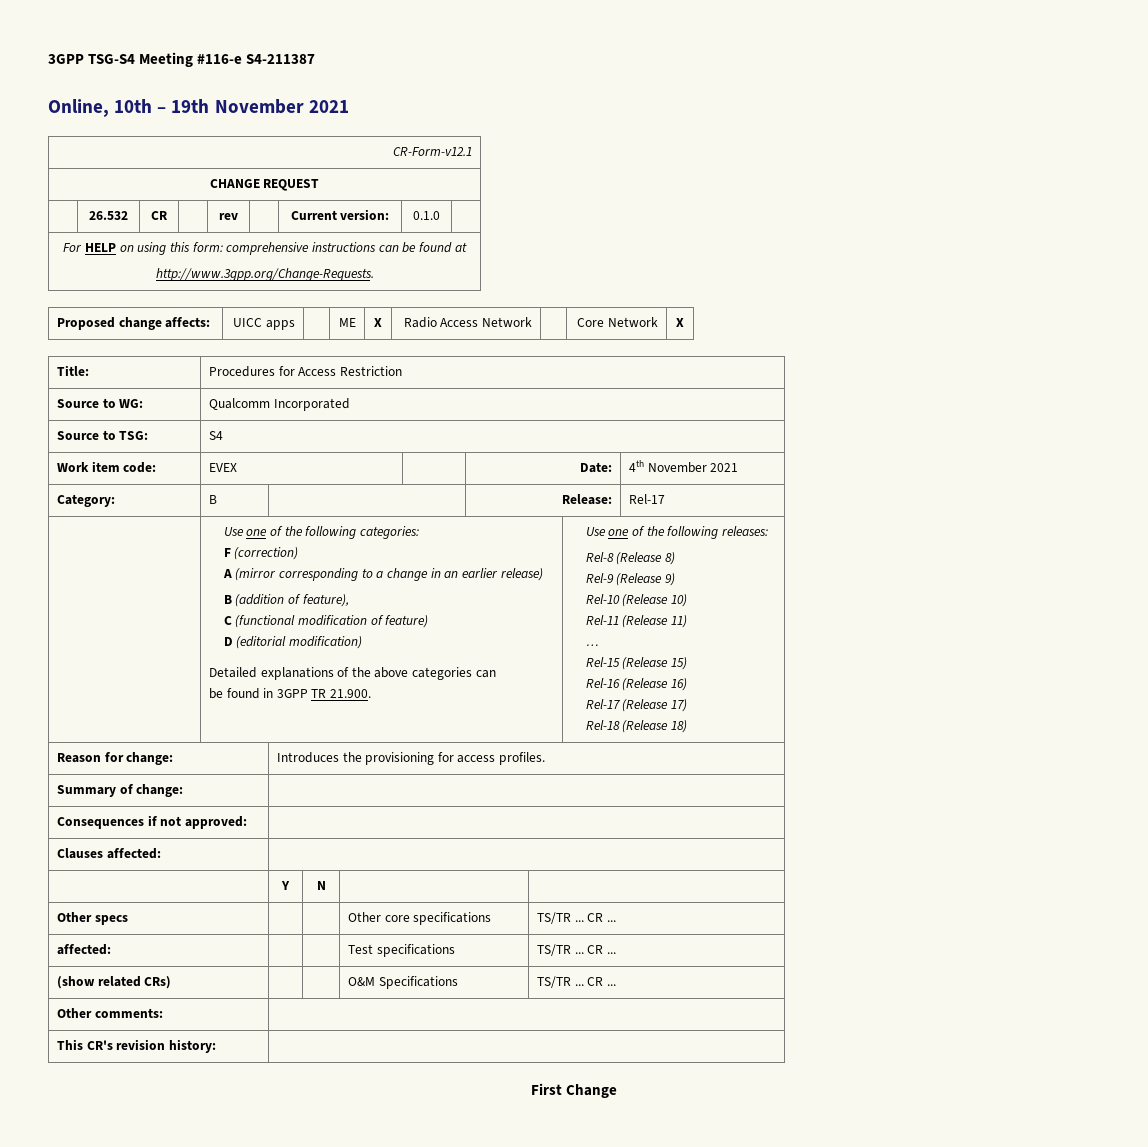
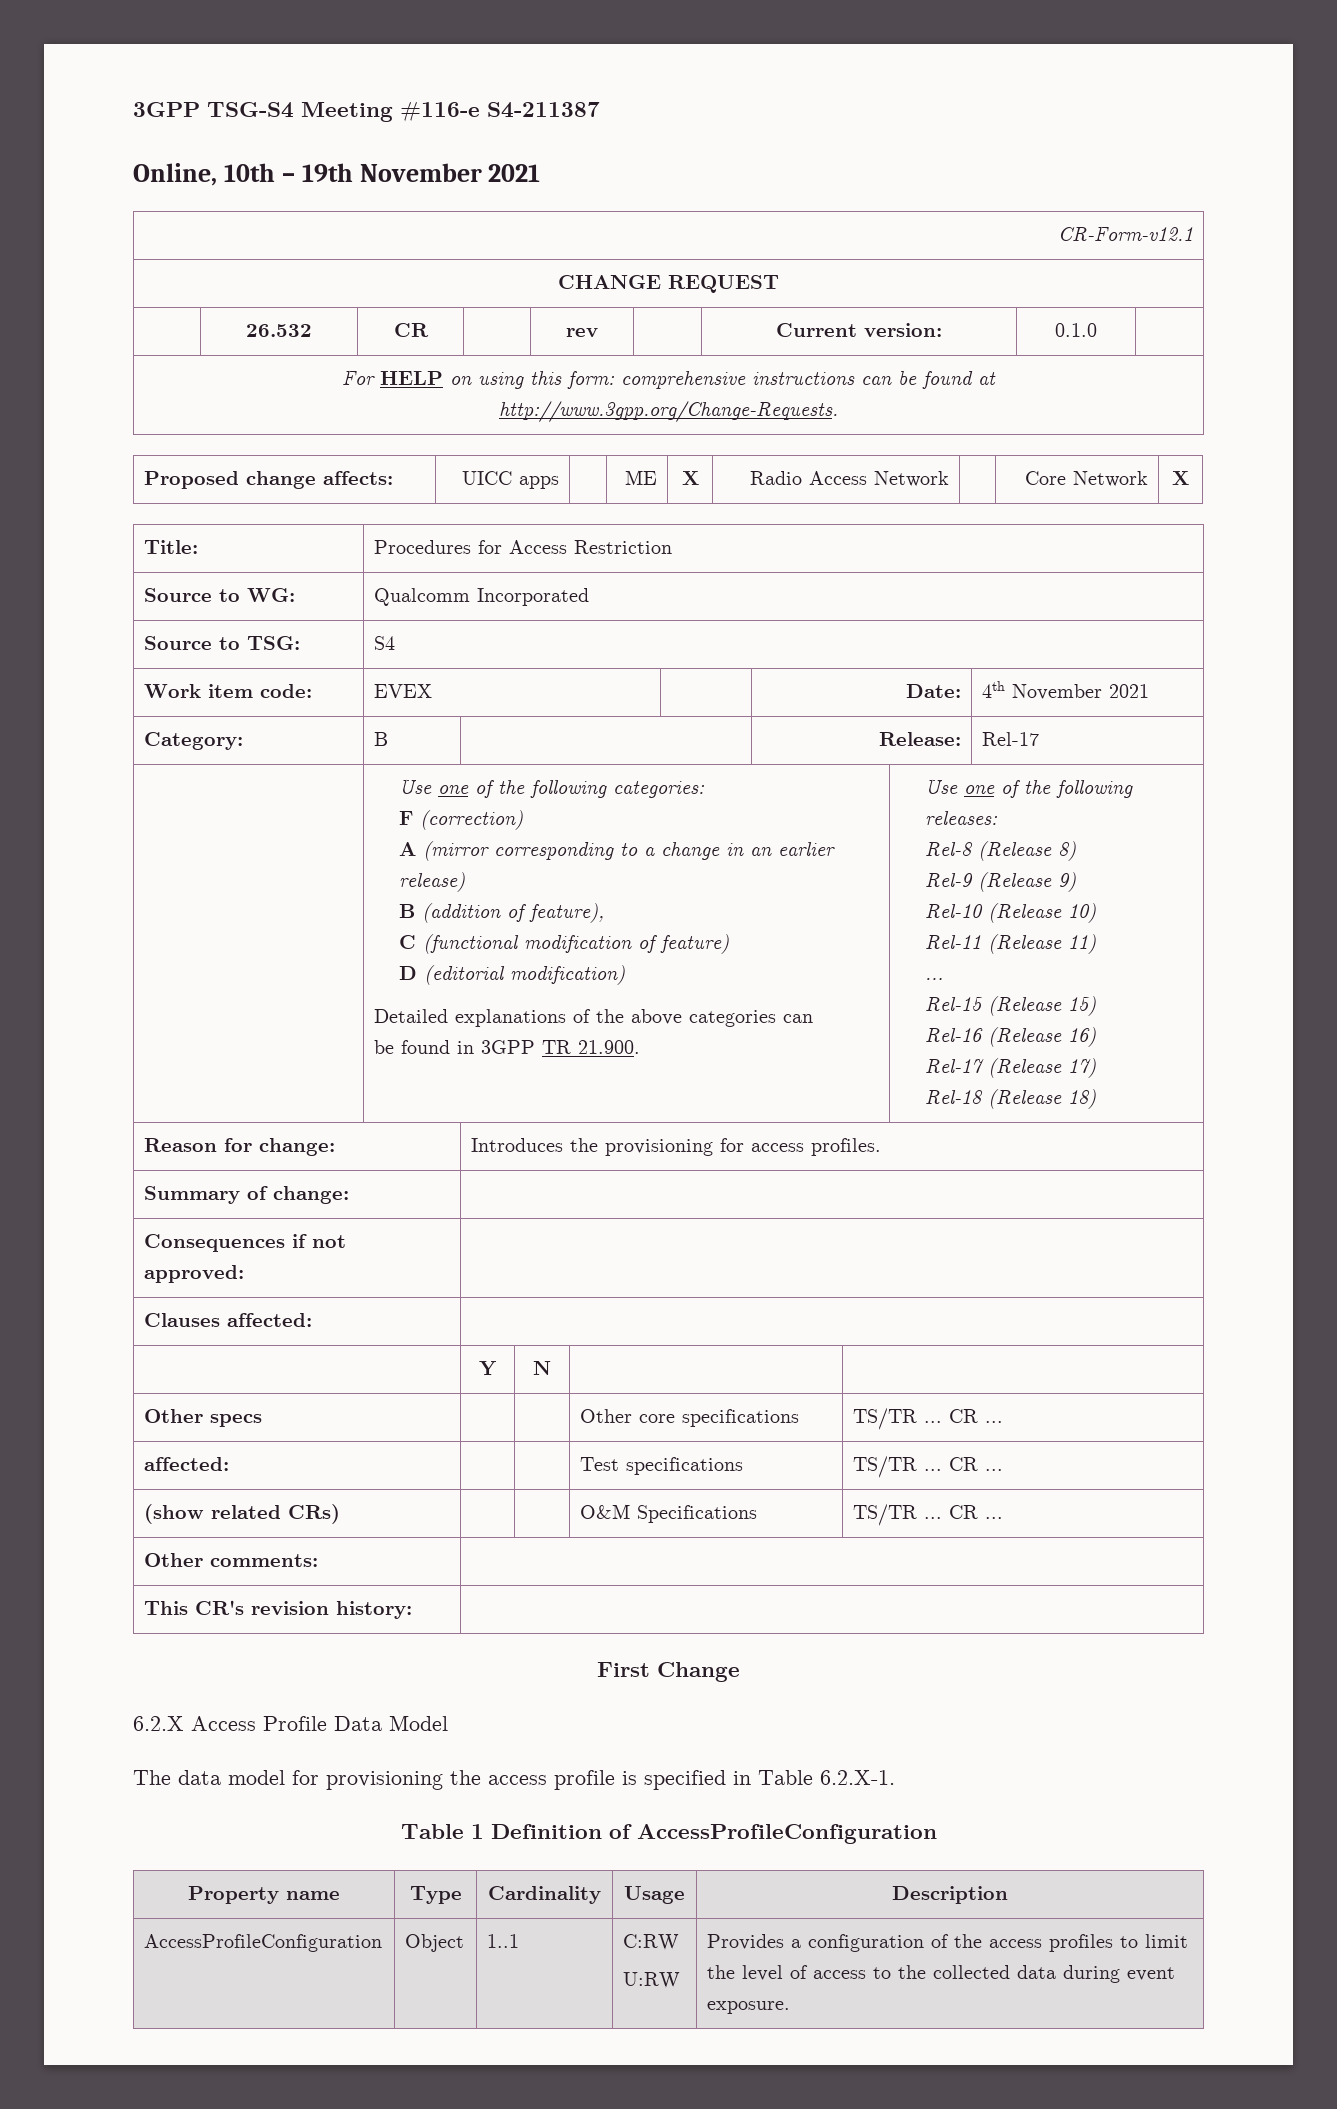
(618, 1091) none -> [133,1715,448,1731] [133,1770,895,1790] [400,1824,937,1844] [188,1886,340,1904] [409,1886,462,1904] [488,1886,601,1904] [624,1886,685,1904] [892,1886,1008,1904] [144,1934,383,1952] [405,1934,465,1952] [487,1934,520,1948] [623,1934,680,1951] [623,1972,681,1989] [707,1934,1189,1952] [707,1965,1176,1983] [707,2001,791,2014] // 6.2.X Access Profile Data Model // The data model for provisioning the access profile is specified in Table 6.2.X-1. // Table 1 Definition of AccessProfileConfiguration // Property name | Type | Cardinality | Usage | Description // AccessProfileConfiguration | Object | 1..1 | C:RW // U:RW | Provides a configuration of the access profiles to limit the level of access to the collected data during event exposure.

